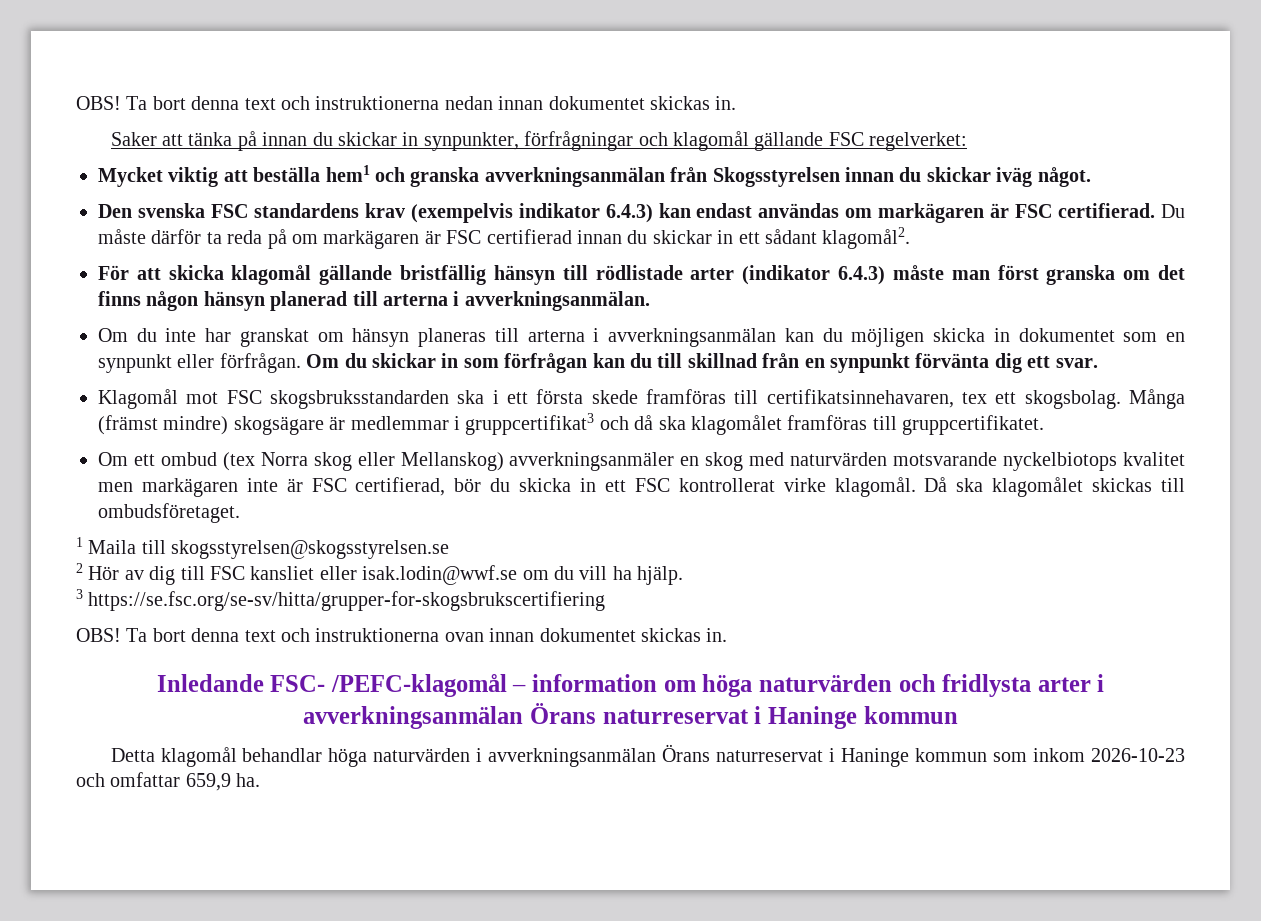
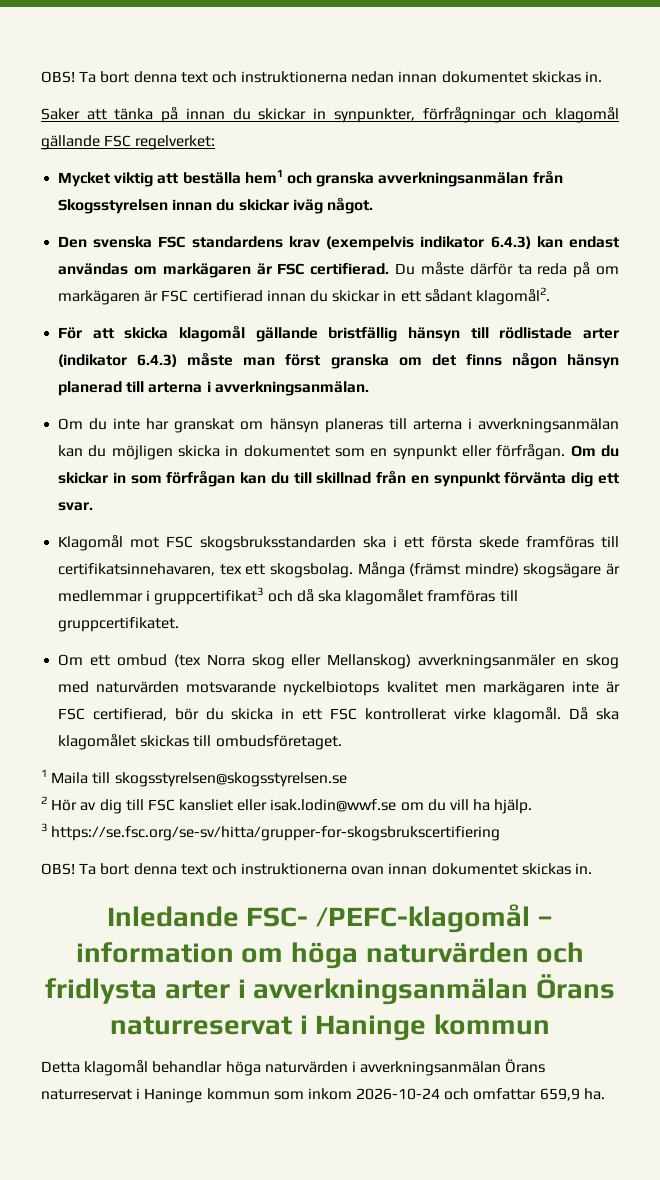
[1090,748,1185,762] 2026-10-23 -> [356,1088,441,1100] 2026-10-24

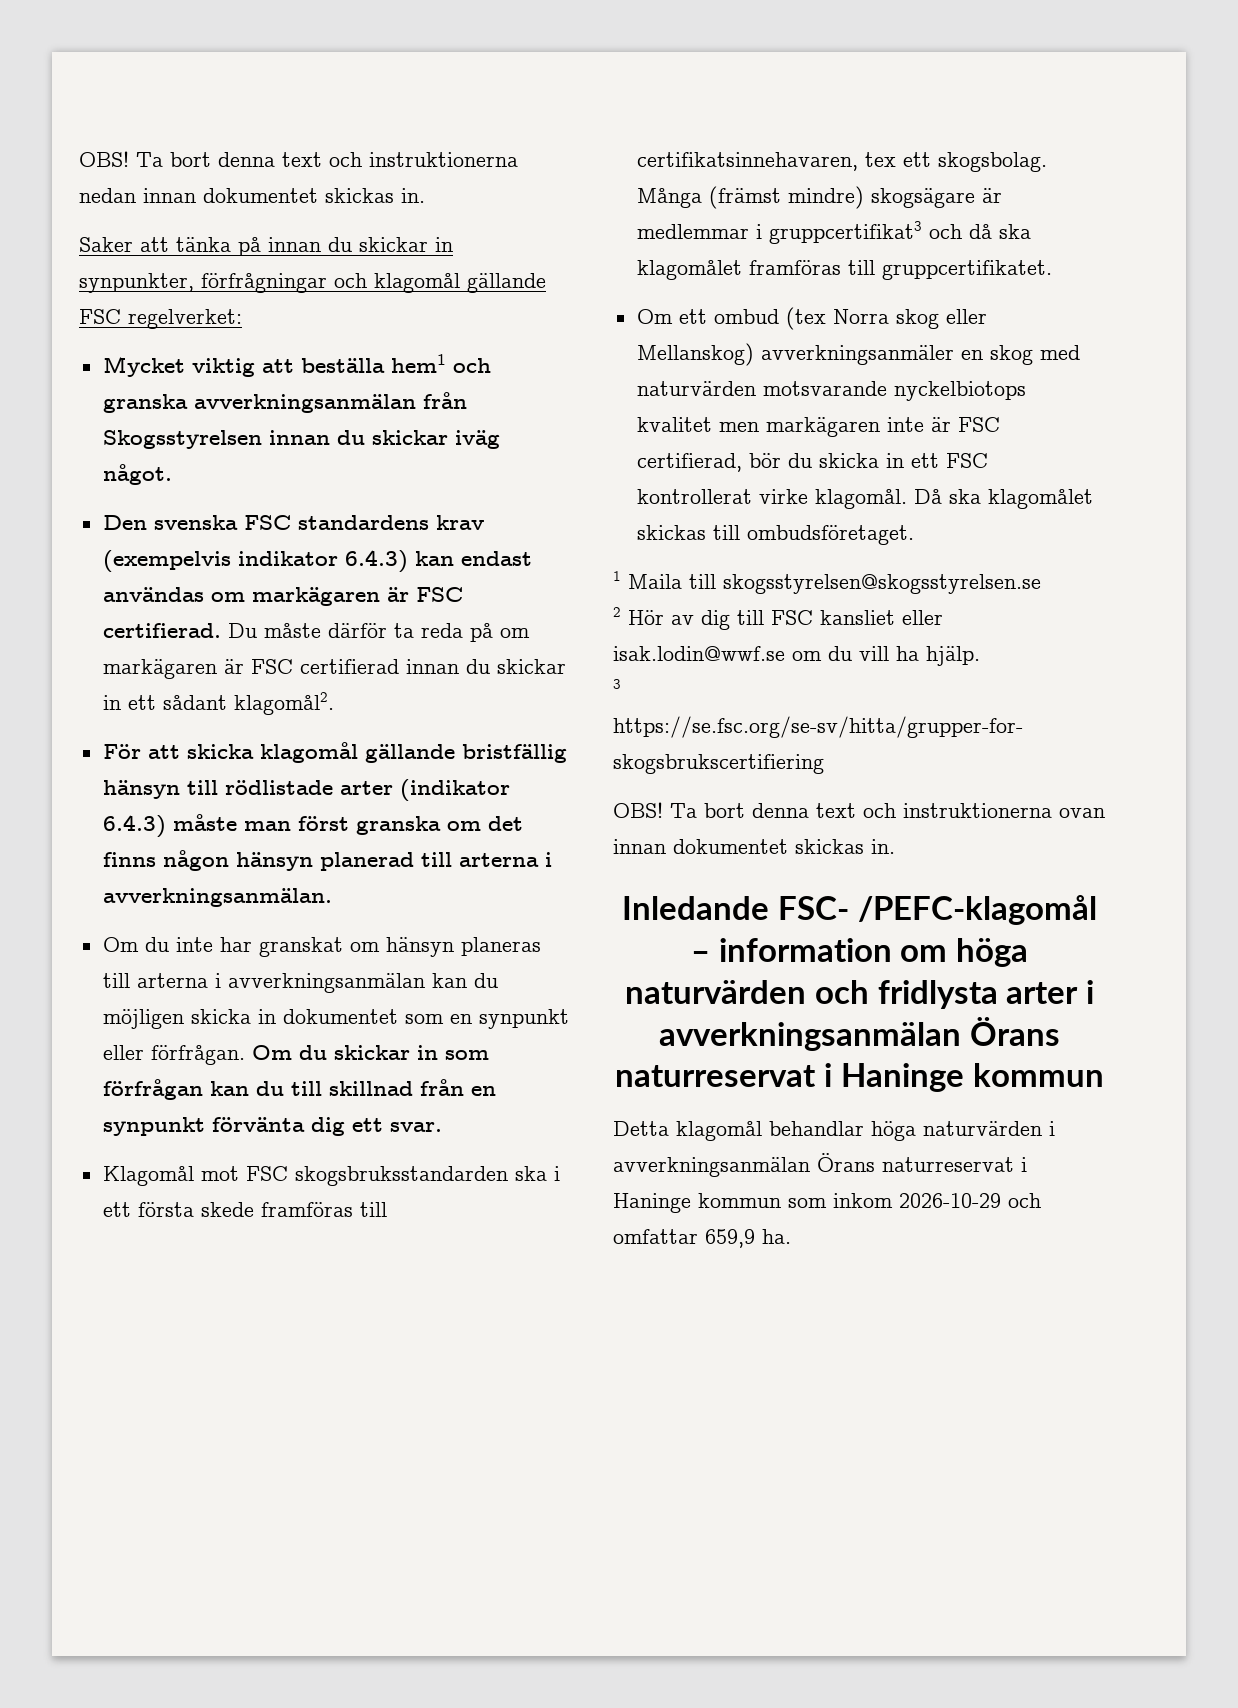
[356,1088,441,1100] 2026-10-24 -> [899,1193,1001,1208] 2026-10-29

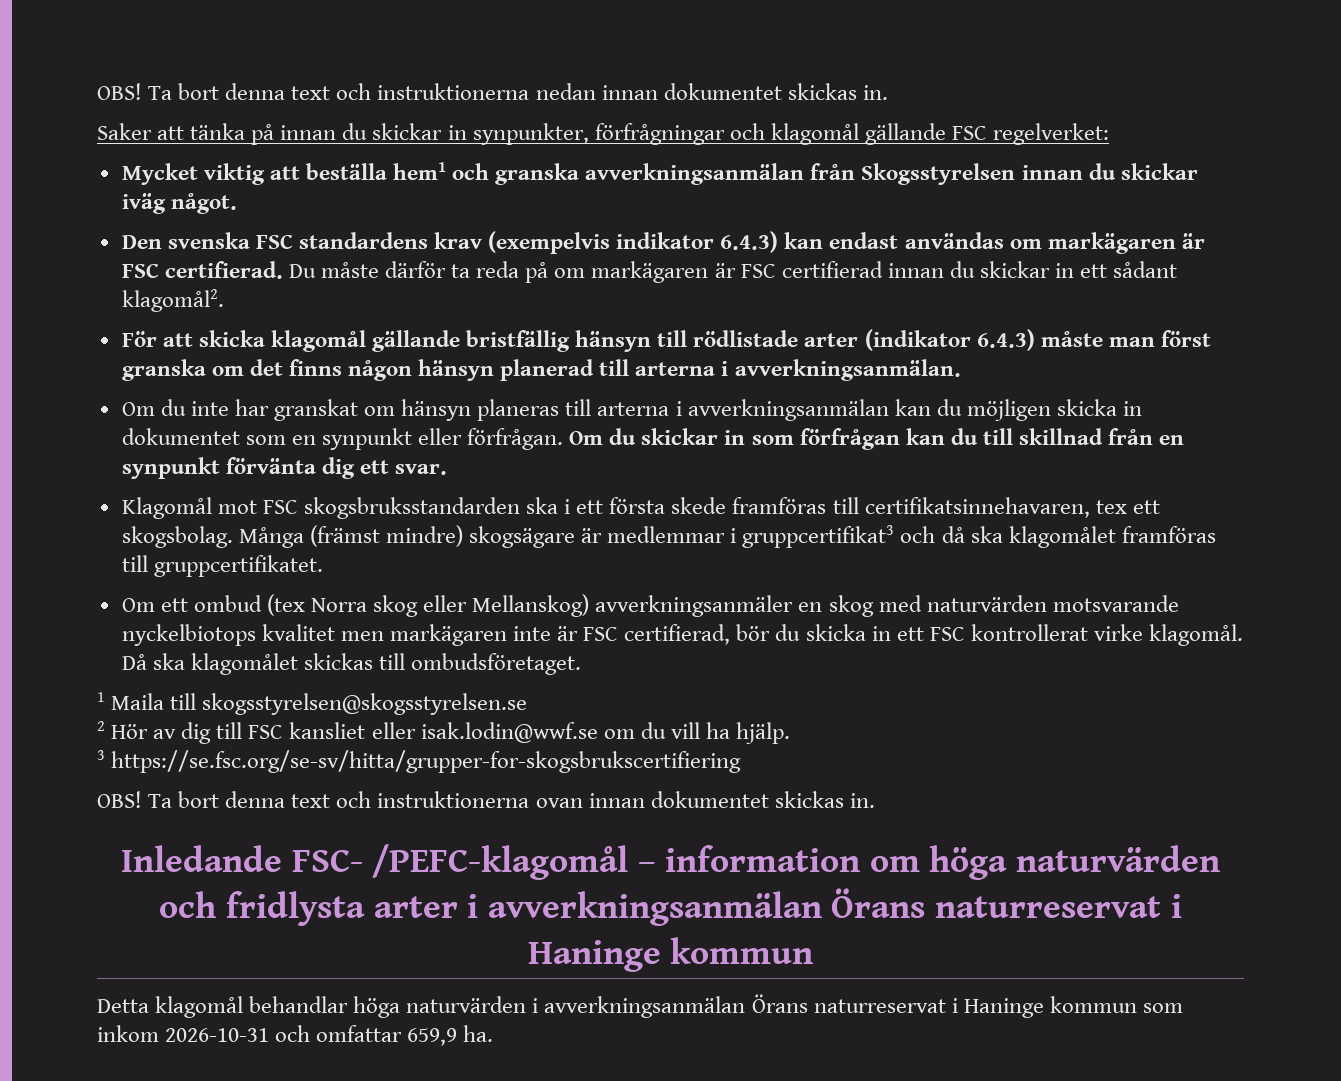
[899,1193,1001,1208] 2026-10-29 -> [165,1028,270,1042] 2026-10-31

